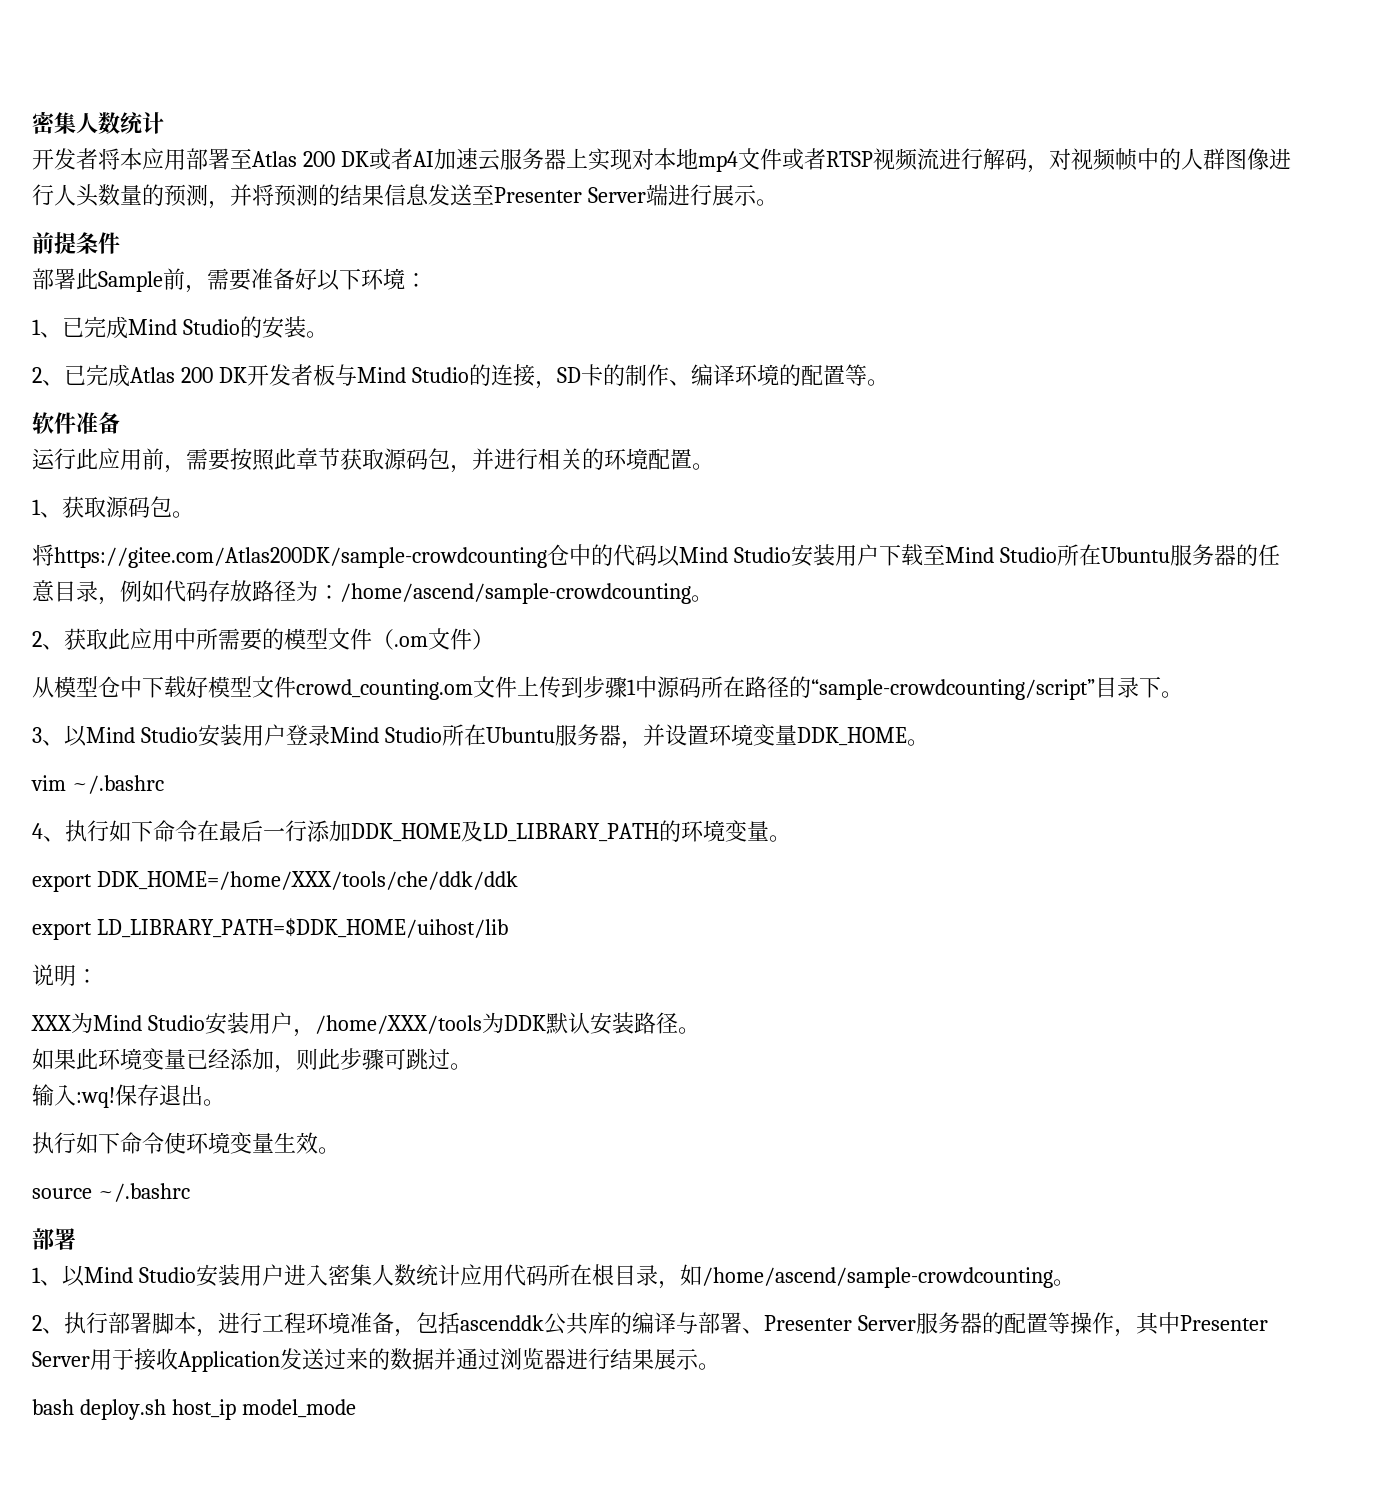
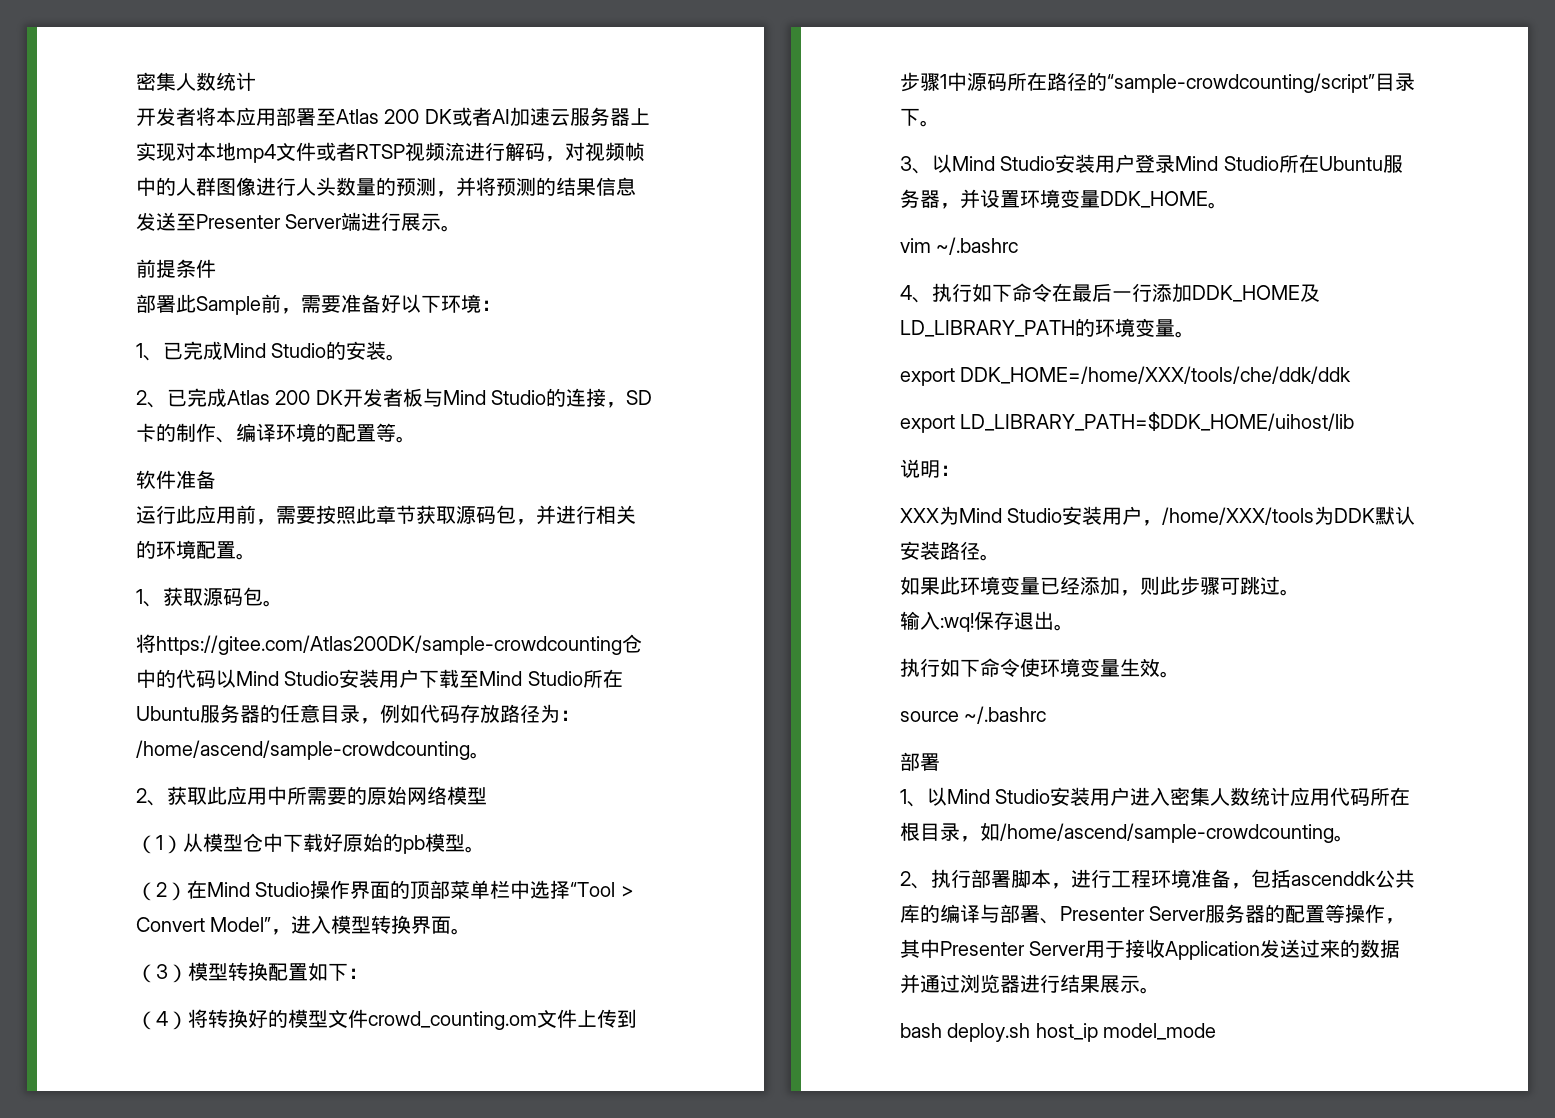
[284,628,494,650] 模型文件（.om文件） // -> [367,786,487,805] [136,835,183,854] 原始网络模型 // （1）
(208, 687) none -> [343,833,485,854] [136,880,634,901] [136,915,472,935] [136,962,368,983] [136,1009,288,1030] 原始的pb模型。 // （2）在Mind Studio操作界面的顶部菜单栏中选择“Tool > Convert Model”，进入模型转换界面。 // （3）模型转换配置如下： // （4）将转换好的

